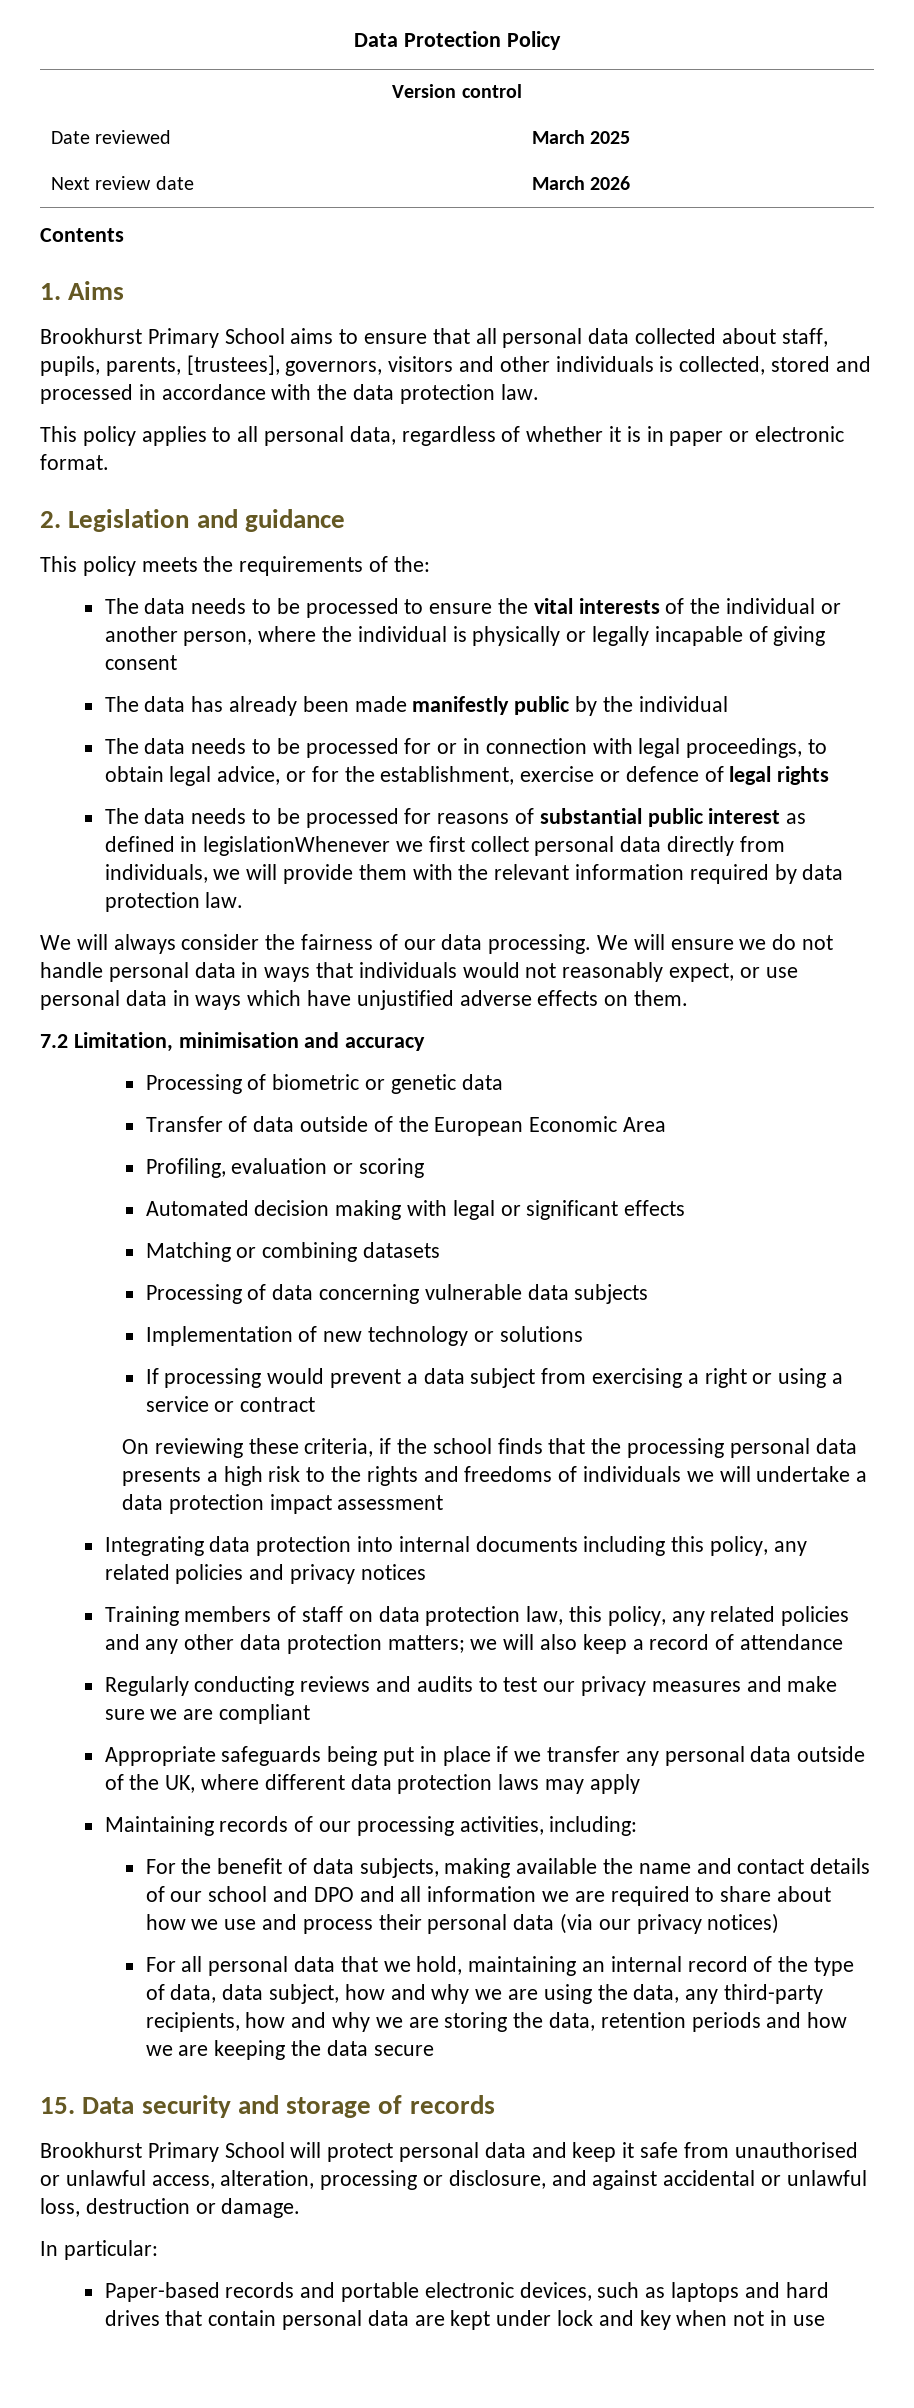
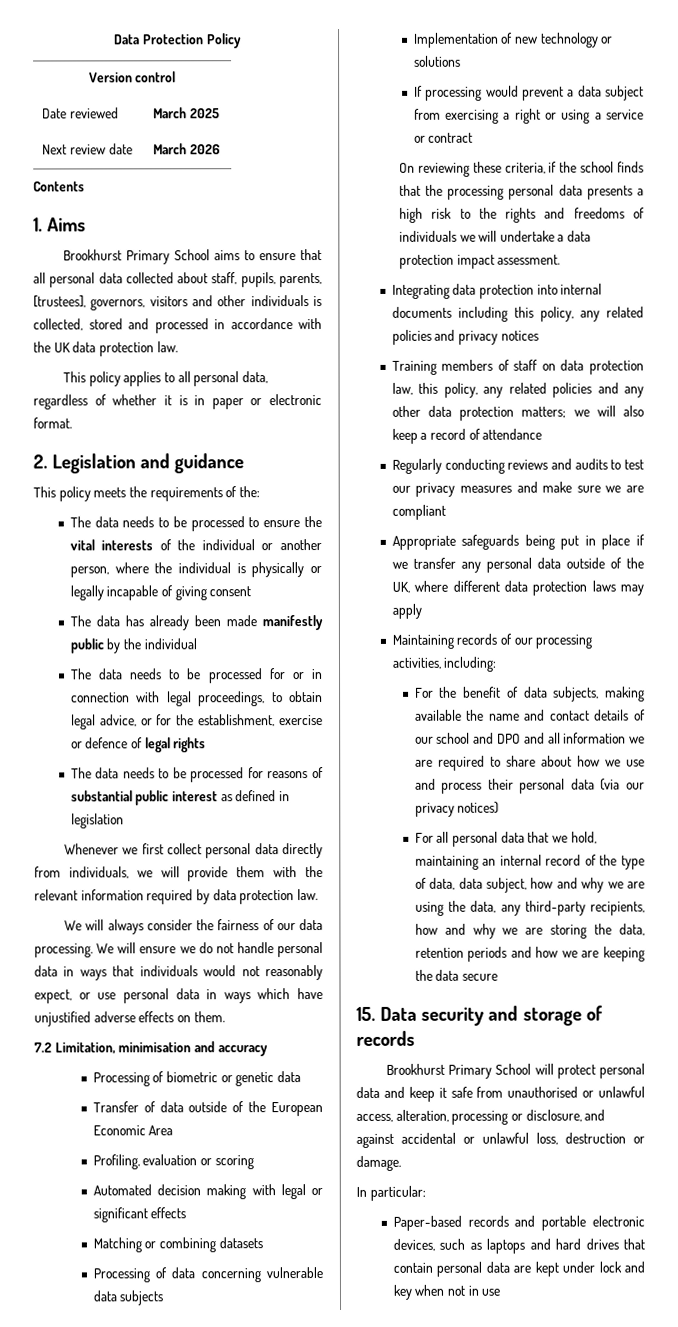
(348, 392) none -> [53,342,71,353] UK
[203,836,391,856] legislationWhenever -> [70,813,124,829] [64,843,120,855] legislation // Whenever
[337,1495,444,1510] assessment -> [497,254,561,265] assessment.

